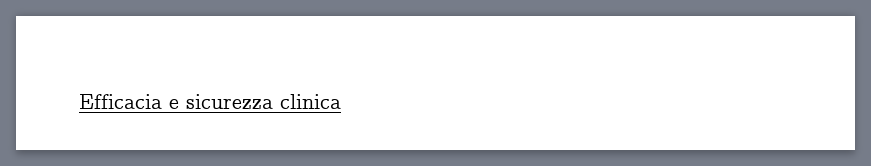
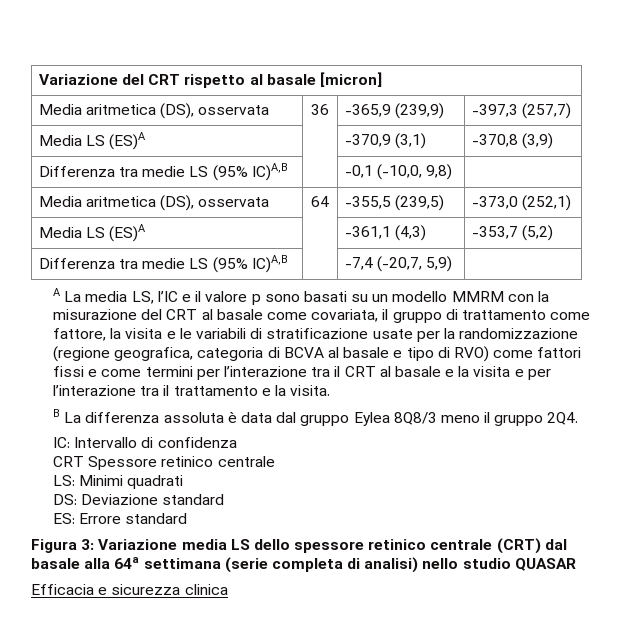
(79, 101) none -> [38,72,383,88] [38,103,270,119] [311,104,329,115] [344,103,445,119] [471,103,572,119] [38,132,147,150] [344,133,427,149] [471,133,554,149] [38,163,288,181] [344,164,453,180] [38,195,270,211] [311,196,329,207] [344,195,445,211] [471,195,572,211] [38,224,147,242] [344,225,427,241] [471,225,554,241] [38,255,288,273] [344,256,453,272] [53,288,550,305] [53,309,591,323] [53,328,579,342] [53,346,582,362] [53,366,551,380] [53,385,331,396] [53,409,579,426] [53,437,237,448] [53,456,275,470] [53,475,184,489] [53,494,225,505] [53,513,188,524] [31,538,567,554] [31,557,576,573] Variazione del CRT rispetto al basale [micron] // Media aritmetica (DS), osservata | 36 | -365,9 (239,9) | -397,3 (257,7) // Media LS (ES)A | | -370,9 (3,1) | -370,8 (3,9) // Differenza tra medie LS (95% IC)A,B | | -0,1 (-10,0, 9,8) | // Media aritmetica (DS), osservata | 64 | -355,5 (239,5) | -373,0 (252,1) // Media LS (ES)A | | -361,1 (4,3) | -353,7 (5,2) // Differenza tra medie LS (95% IC)A,B | | -7,4 (-20,7, 5,9) | // A La media LS, l’IC e il valore p sono basati su un modello MMRM con la misurazione del CRT al basale come covariata, il gruppo di trattamento come fattore, la visita e le variabili di stratificazione usate per la randomizzazione (regione geografica, categoria di BCVA al basale e tipo di RVO) come fattori fissi e come termini per l’interazione tra il CRT al basale e la visita e per l’interazione tra il trattamento e la visita. // B La differenza assoluta è data dal gruppo Eylea 8Q8/3 meno il gruppo 2Q4. // IC: Intervallo di confidenza // CRT Spessore retinico centrale // LS: Minimi quadrati // DS: Deviazione standard // ES: Errore standard // Figura 3: Variazione media LS dello spessore retinico centrale (CRT) dal basale alla 64a settimana (serie completa di analisi) nello studio QUASAR //

